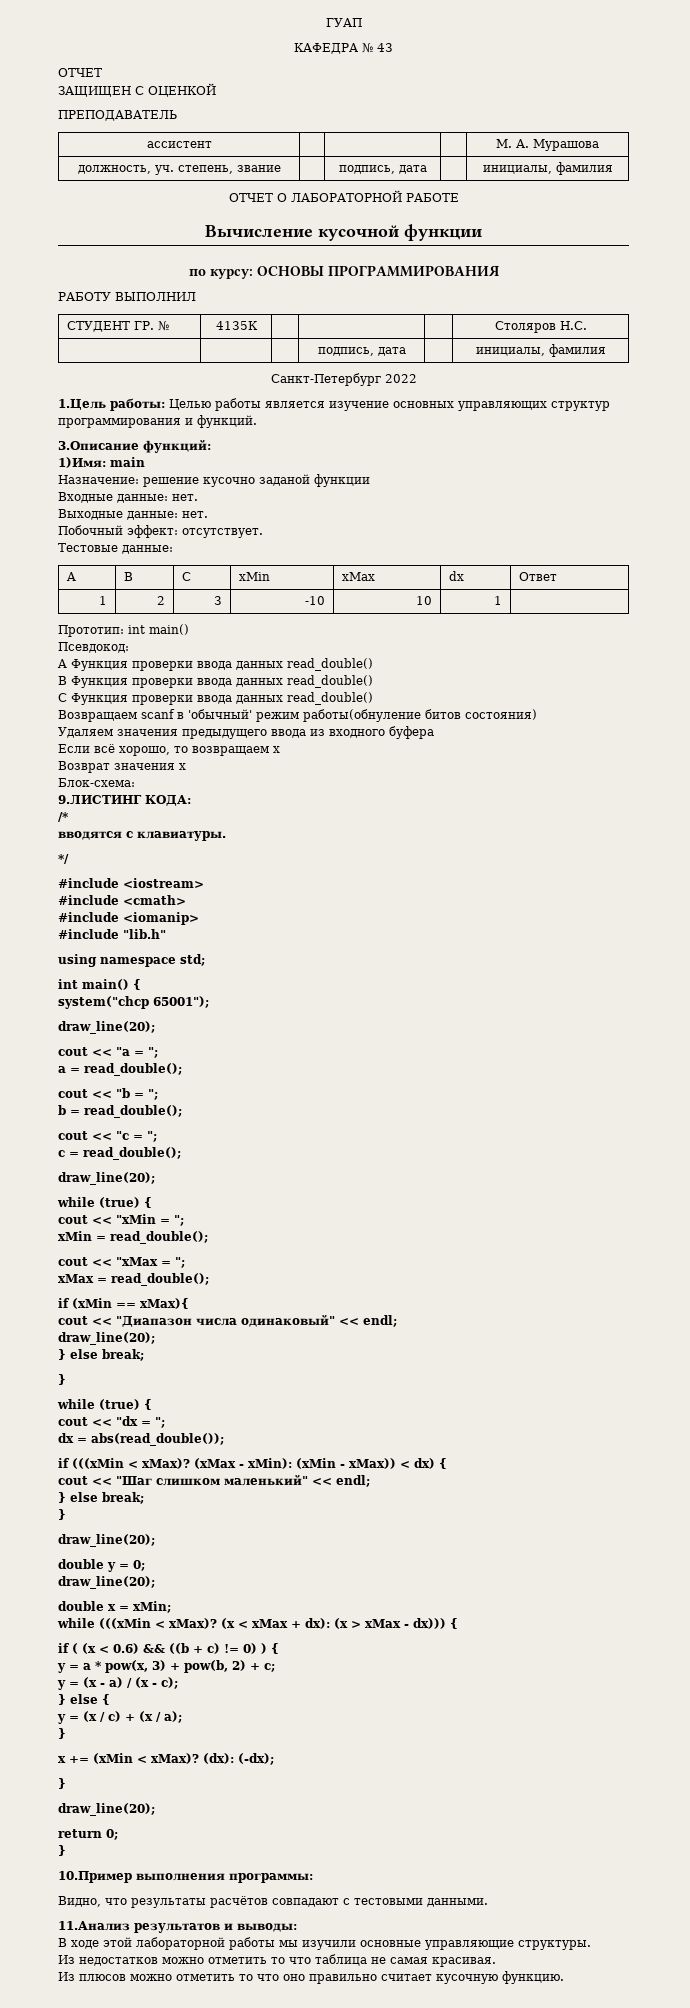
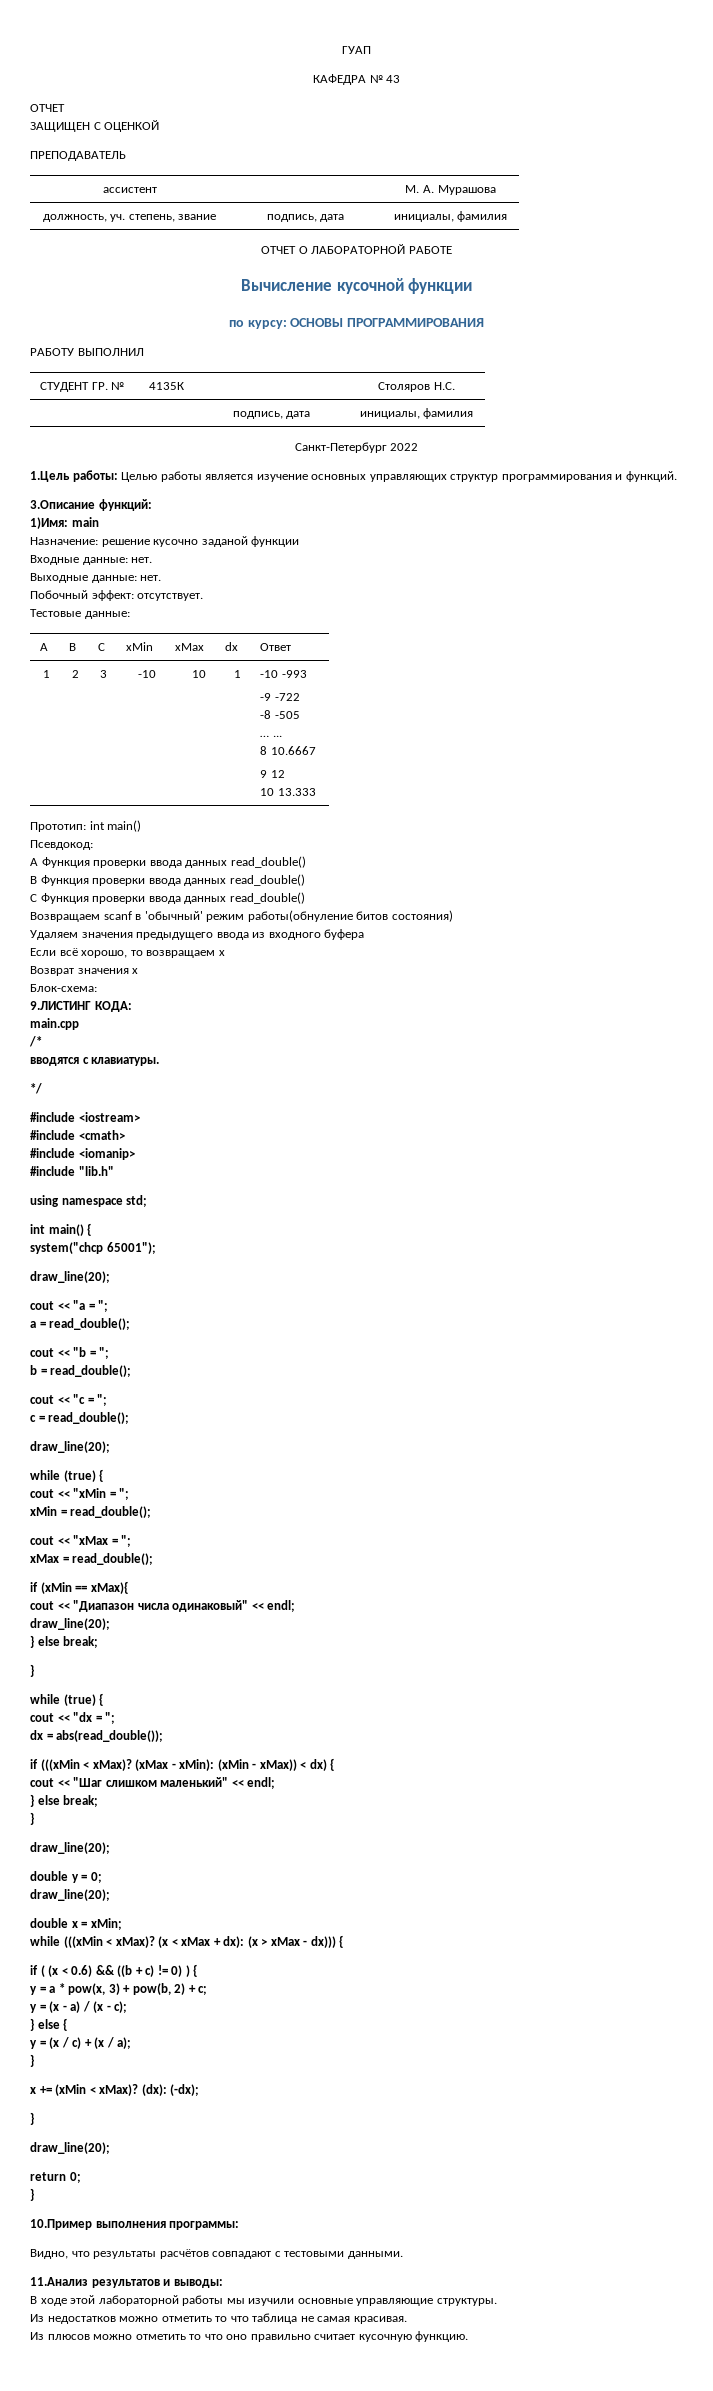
(503, 600) none -> [260,670,307,678] [260,693,300,701] [260,710,300,719] [260,735,282,737] [260,746,316,755] [260,770,285,778] [260,788,316,796] -10 -993 // -9 -722 // -8 -505 // … ... // 8 10.6667 // 9 12 // 10 13.333
(191, 800) none -> [30,1018,79,1030] // main.cpp

